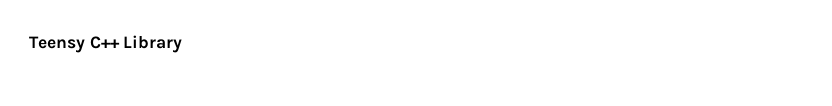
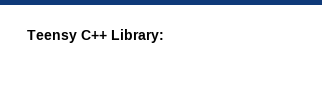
[123,35,183,53] Library -> [111,29,164,43] Library:

